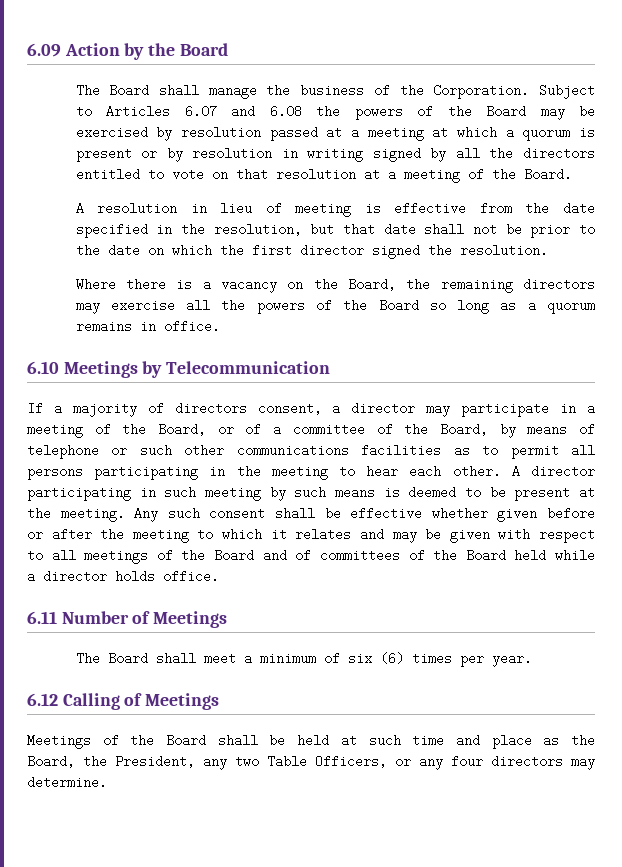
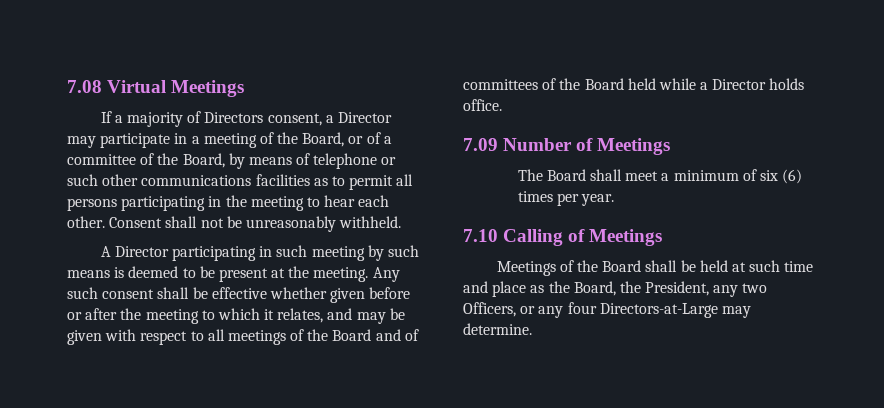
[27,43,228,60] [75,84,595,99] [75,105,596,120] [75,126,596,141] [75,147,595,162] [75,168,572,183] [75,202,595,217] [75,223,596,238] [75,244,548,259] [75,278,595,293] [75,299,596,314] [75,320,220,333] [27,361,331,378] 6.09 Action by the Board // The Board shall manage the business of the Corporation. Subject to Articles 6.07 and 6.08 the powers of the Board may be exercised by resolution passed at a meeting at which a quorum is present or by resolution in writing signed by all the directors entitled to vote on that resolution at a meeting of the Board. // A resolution in lieu of meeting is effective from the date specified in the resolution, but that date shall not be prior to the date on which the first director signed the resolution. // Where there is a vacancy on the Board, the remaining directors may exercise all the powers of the Board so long as a quorum remains in office. // 6.10 Meetings by Telecommunication -> [67,80,245,97] 7.08 Virtual Meetings
[174,402,247,415] directors -> [204,112,264,123] Directors
[351,402,416,415] director -> [338,112,393,123] Director
[511,465,595,478] A director -> [109,216,402,232] [100,246,169,257] Consent shall not be unreasonably withheld. // A Director
[295,528,352,541] relates -> [277,308,324,323] relates,
[43,570,107,583] director -> [712,79,767,90] Director
[27,611,57,624] 6.11 -> [463,138,498,151] 7.09
[27,693,58,706] 6.12 -> [463,229,498,242] 7.10
[267,755,307,768] Table -> (768, 288) none
[491,755,563,768] directors -> [599,303,718,318] Directors-at-Large

